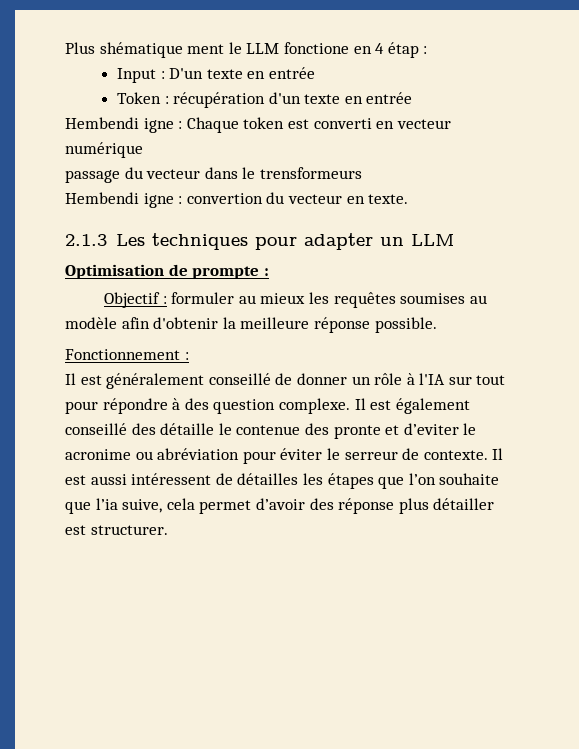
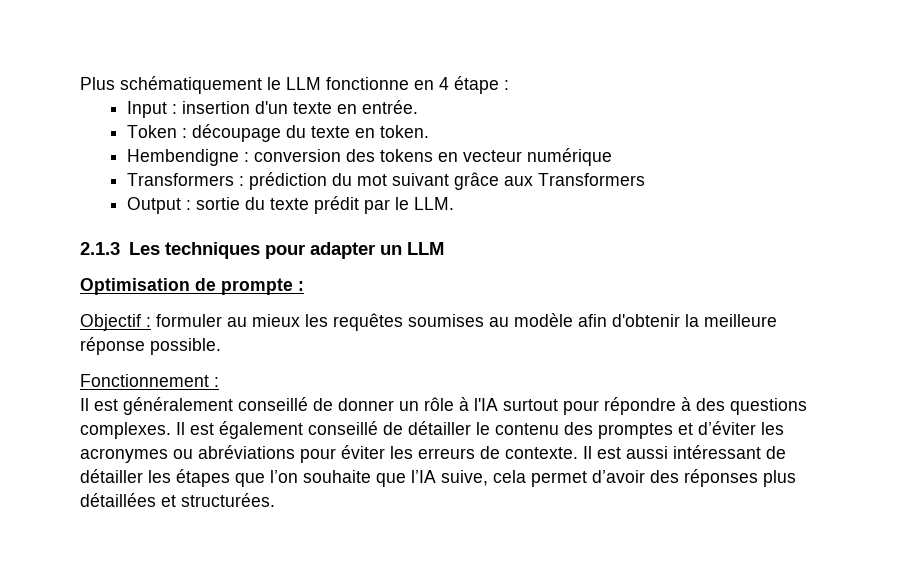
[99,42,225,58] shématique ment -> [120,76,262,94] schématiquement
[283,42,349,54] fonctione -> [326,77,409,90] fonctionne
[387,42,419,58] étap -> [454,76,499,94] étape
[169,67,315,79] D'un texte en entrée -> [181,100,418,114] insertion d'un texte en entrée.
[173,92,413,108] [65,117,451,133] [65,142,143,158] [65,167,362,183] [65,192,409,208] récupération d'un texte en entrée // Hembendi igne : Chaque token est converti en vecteur numérique // passage du vecteur dans le trensformeurs // Hembendi igne : convertion du vecteur en texte. -> [191,124,429,142] [126,148,612,166] [126,172,645,190] [126,196,454,214] découpage du texte en token. // Hembendigne : conversion des tokens en vecteur numérique // Transformers : prédiction du mot suivant grâce aux Transformers // Output : sortie du texte prédit par le LLM.
[448,375,506,385] sur tout -> [503,399,558,411] surtout
[213,398,350,414] question complexe. -> [730,398,807,415] [80,422,171,439] questions complexes.
[131,423,477,439] [65,448,398,464] des détaille le contenue des pronte et d’eviter le acronime ou abréviation pour éviter le serreur -> [383,421,784,439] [80,445,475,463] de détailler le contenu des promptes et d’éviter les acronymes ou abréviations pour éviter les erreurs
[131,473,299,485] intéressent de détailles -> [673,445,786,459] [80,469,143,483] intéressant de détailler
[95,498,118,510] l’ia -> [411,470,436,483] l’IA
[338,498,495,514] [65,525,168,535] réponse plus détailler est structurer. -> [684,469,796,487] [80,493,275,507] réponses plus détaillées et structurées.

